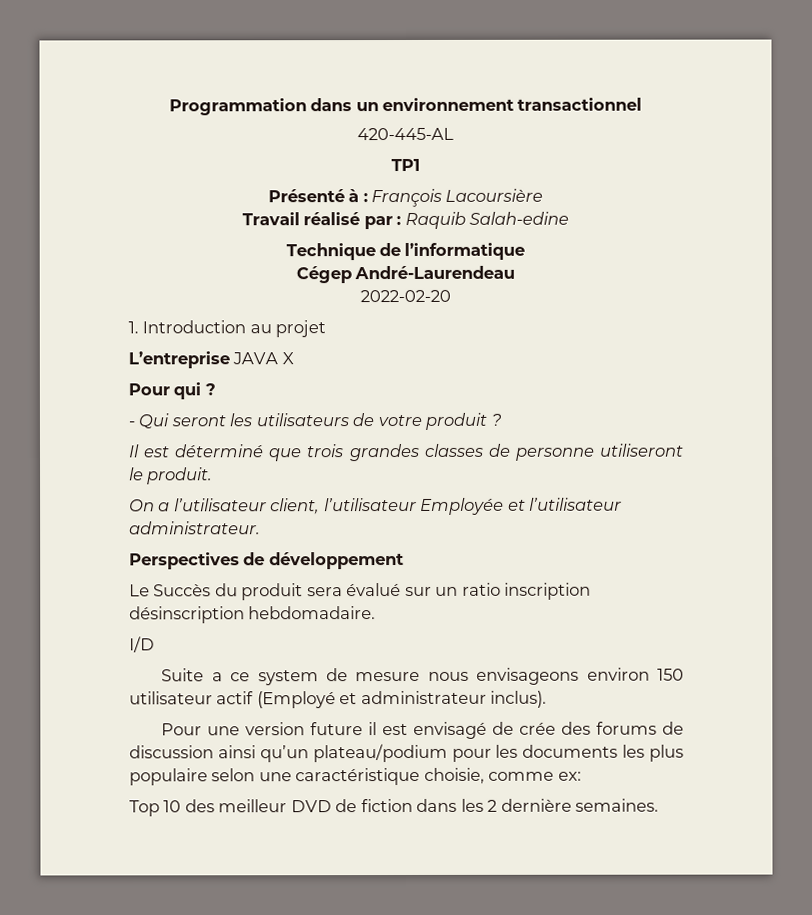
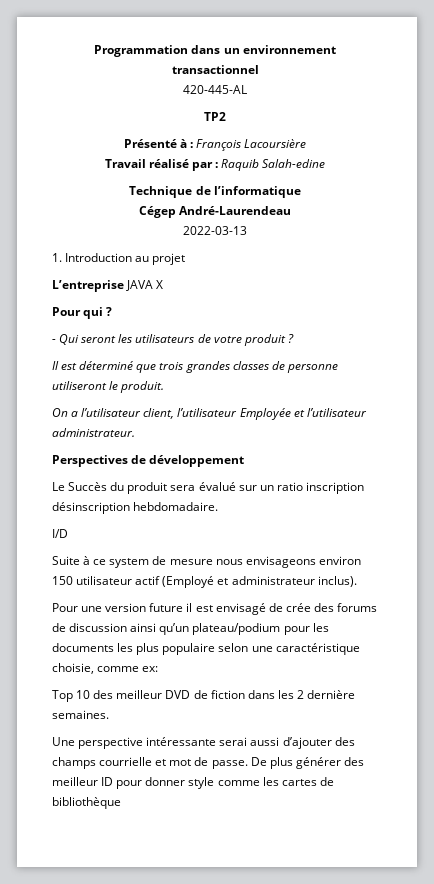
[391,158,420,172] TP1 -> [204,112,226,121] TP2
[360,289,451,303] 2022-02-20 -> [183,226,247,235] 2022-03-13
[211,672,223,682] a -> [83,556,91,565] à
(660, 805) none -> [52,737,355,749] [52,757,364,769] [52,777,334,789] [52,797,121,809] // Une perspective intéressante serai aussi d’ajouter des champs courrielle et mot de passe. De plus générer des meilleur ID pour donner style comme les cartes de bibliothèque

